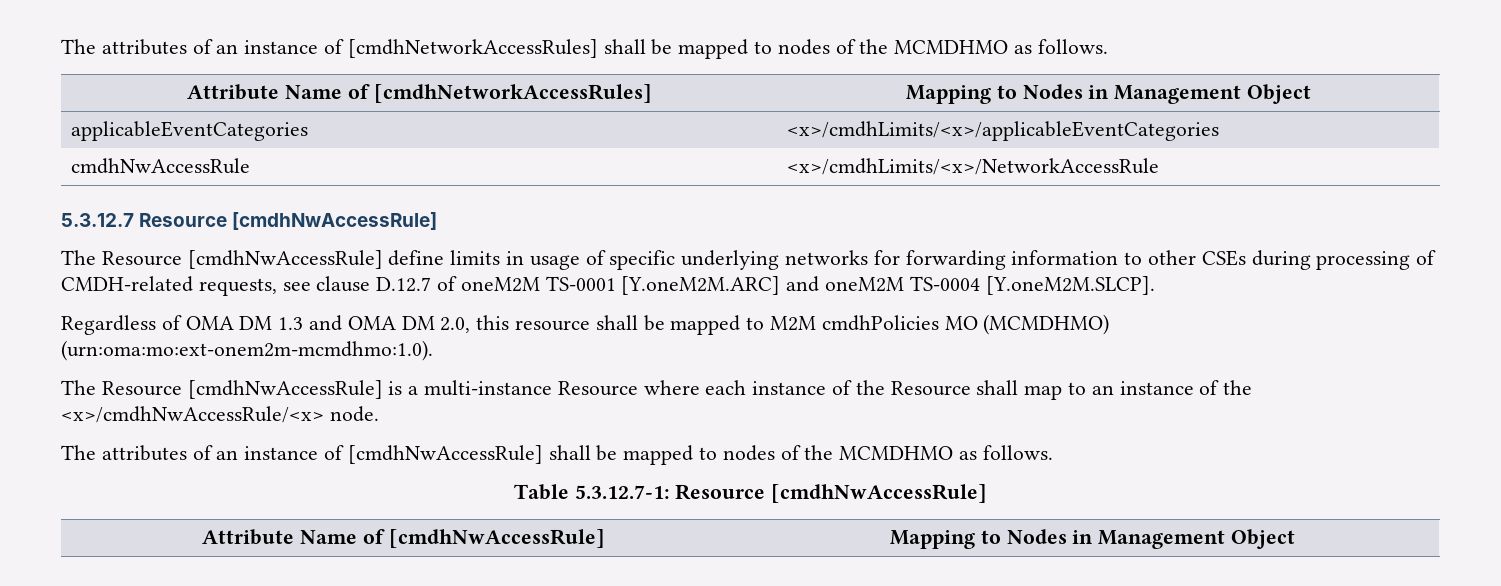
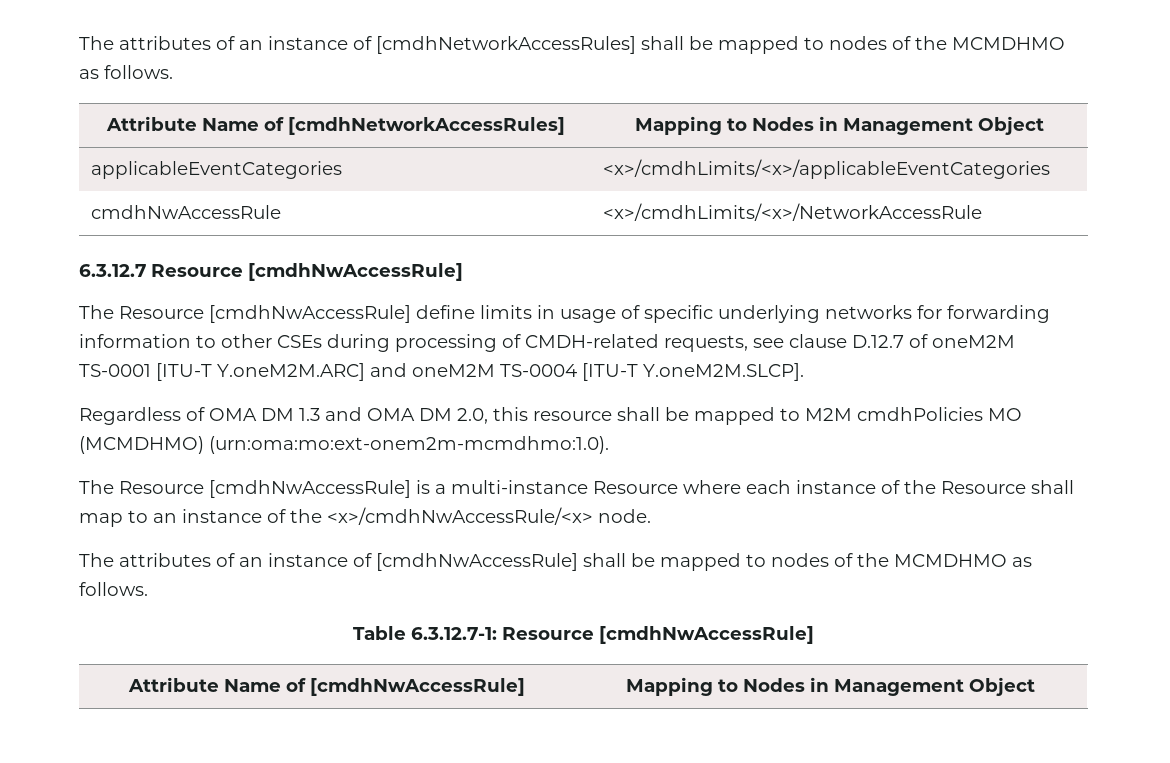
[61,213,134,227] 5.3.12.7 -> [79,264,146,277] 6.3.12.7
[621,276,781,295] [Y.oneM2M.ARC] -> [156,363,365,381] [ITU-T Y.oneM2M.ARC]
[985,276,1155,295] [Y.oneM2M.SLCP]. -> [582,363,804,381] [ITU-T Y.oneM2M.SLCP].
[574,485,670,499] 5.3.12.7-1: -> [411,627,497,640] 6.3.12.7-1:

